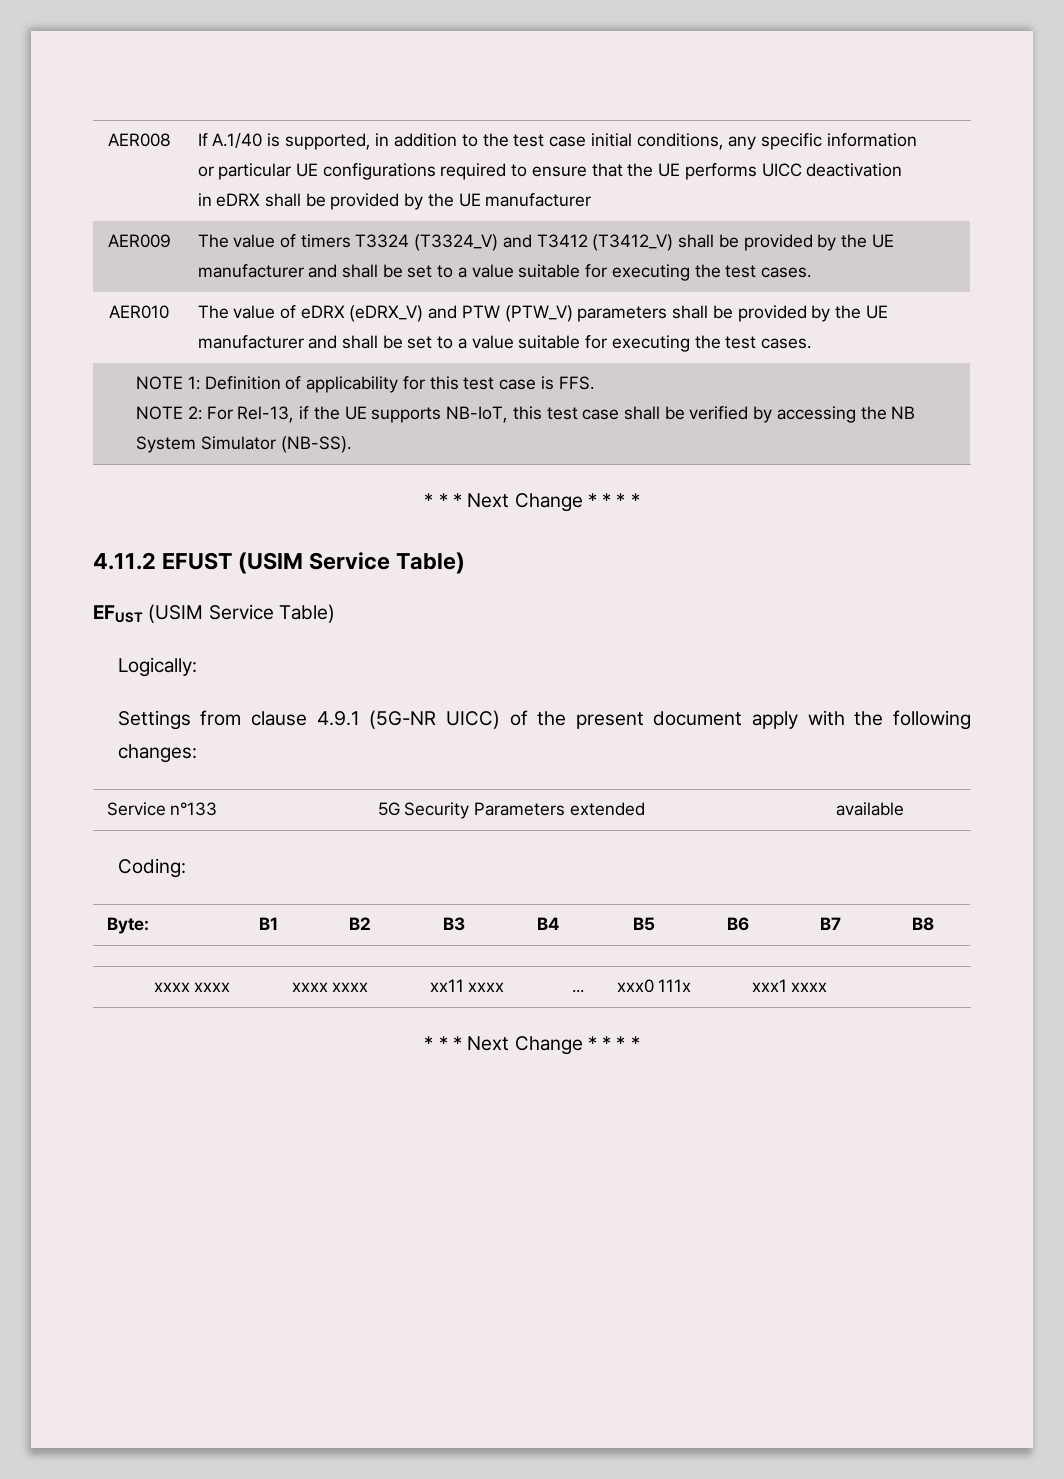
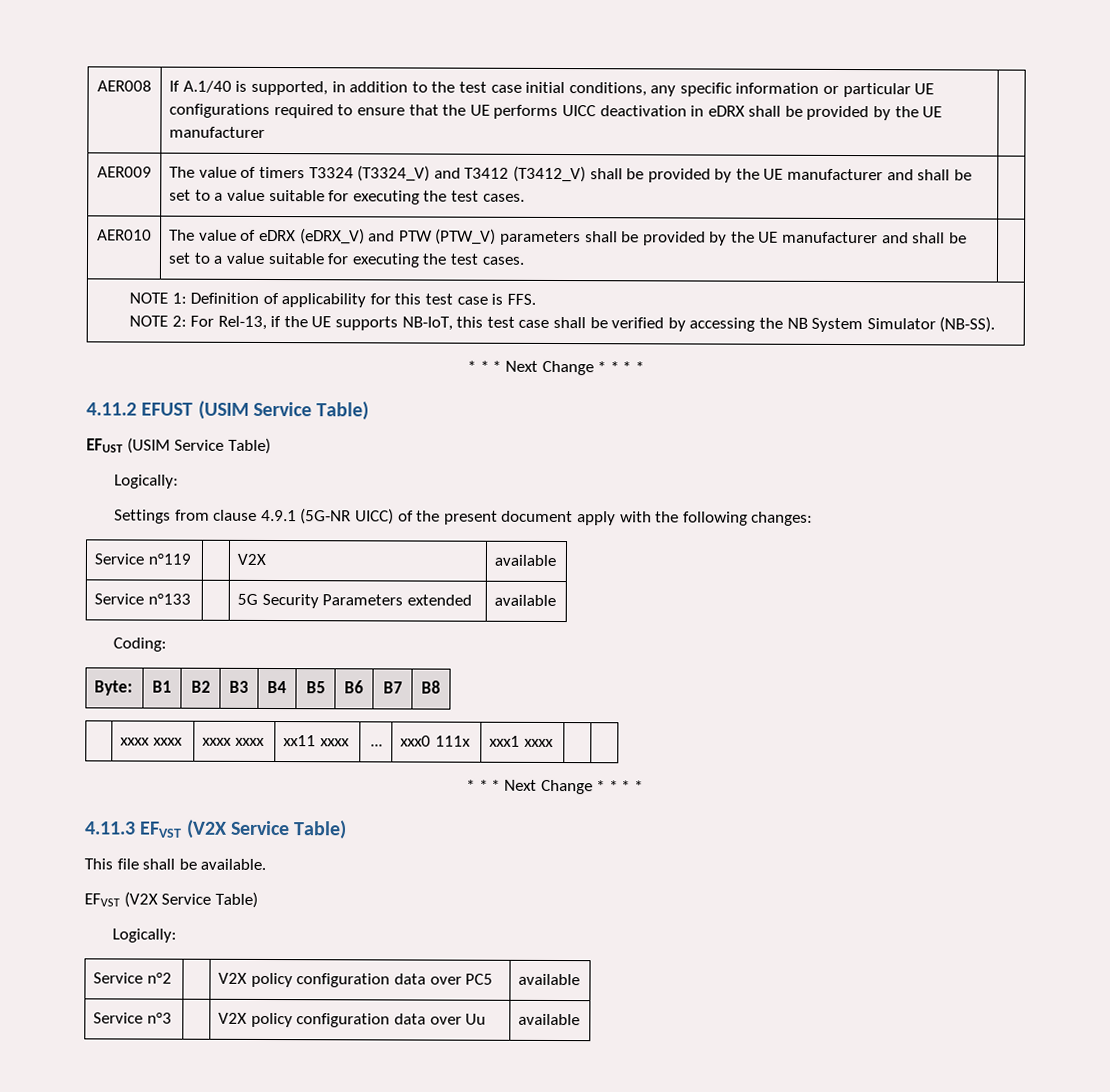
(197, 753) none -> [94,553,191,565] [237,553,267,565] [494,554,557,567] // Service n°119 | | V2X | available
(640, 1043) none -> [84,819,348,840] [84,858,267,870] [84,891,258,908] [112,928,178,943] [93,972,172,984] [218,972,494,988] [518,973,581,986] [93,1012,172,1024] [218,1012,487,1028] [518,1013,581,1026] // 4.11.3 EFVST (V2X Service Table) // This file shall be available. // EFVST (V2X Service Table) // Logically: // Service n°2 | | V2X policy configuration data over PC5 | available // Service n°3 | | V2X policy configuration data over Uu | available

